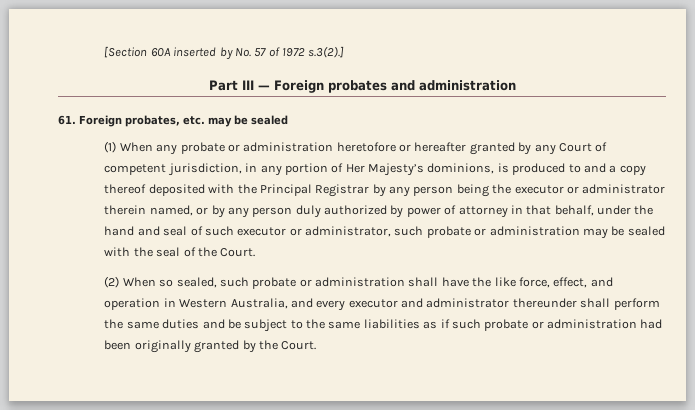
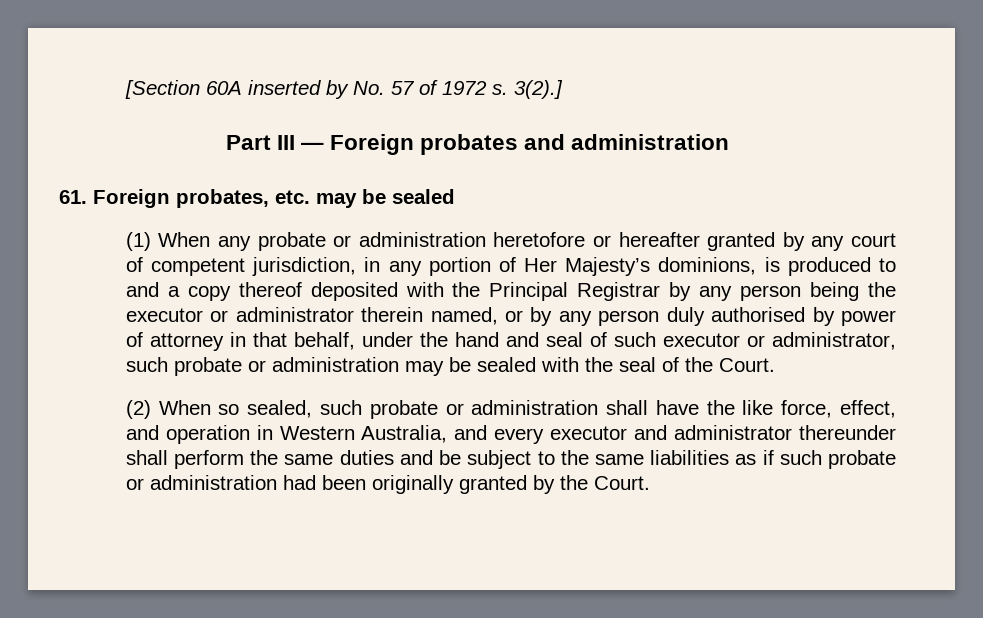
[308,46,345,58] s.3(2).] -> [491,80,563,99] s. 3(2).]
[558,143,592,152] Court -> [851,233,897,247] court
[324,205,388,215] authorized -> [711,307,806,322] authorised

